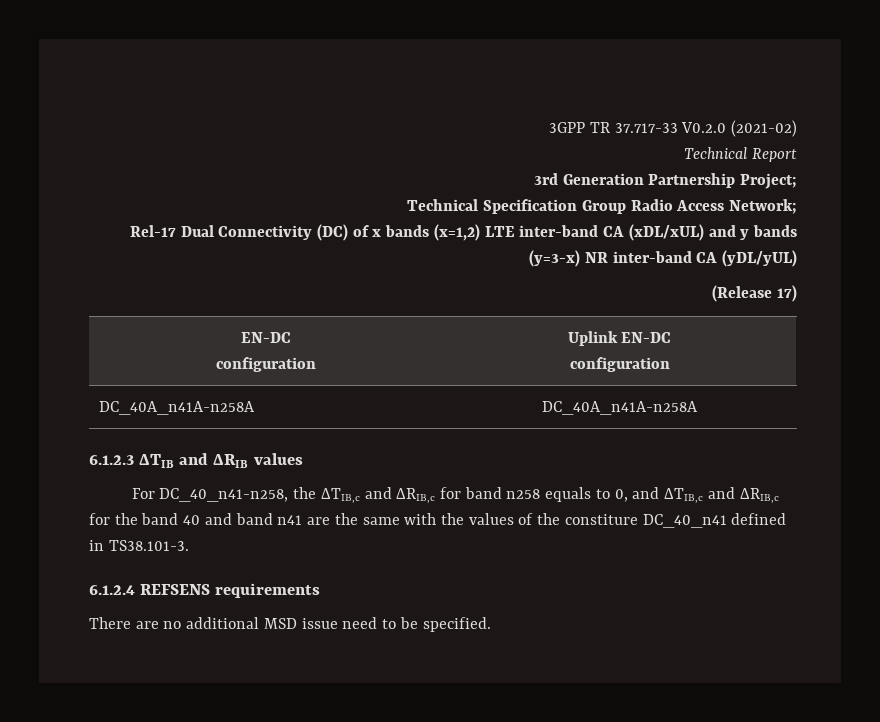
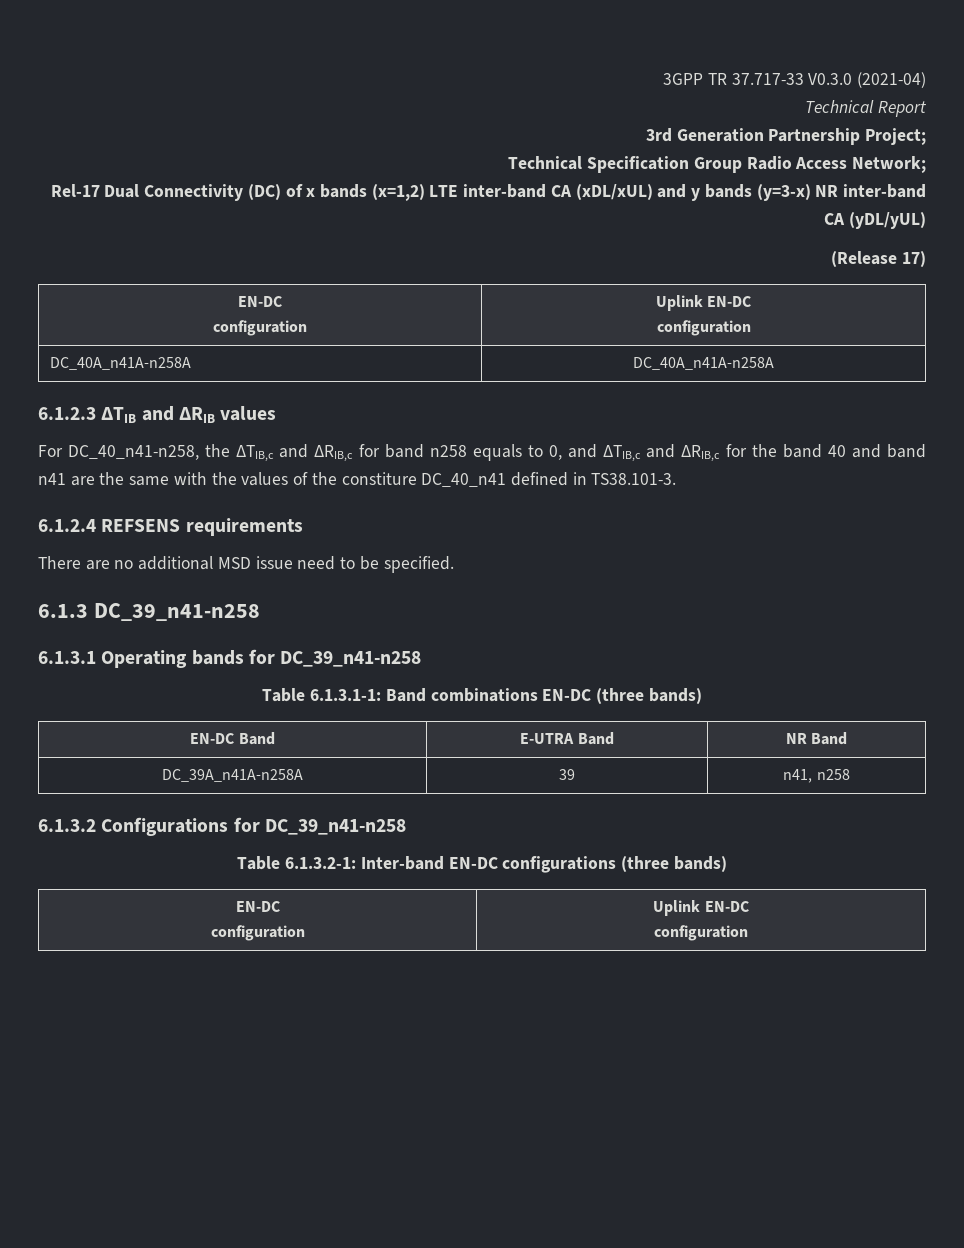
[681,120,798,137] V0.2.0 (2021-02) -> [808,72,927,88] V0.3.0 (2021-04)
(491, 624) none -> [38,603,260,621] [38,649,422,668] [262,688,702,704] [190,732,275,745] [520,732,614,745] [785,732,848,745] [162,769,303,782] [559,769,575,780] [783,769,850,783] [38,817,406,836] [237,856,727,873] [235,901,280,912] [210,925,305,941] [653,900,749,916] [654,925,748,941] // 6.1.3 DC_39_n41-n258 // 6.1.3.1 Operating bands for DC_39_n41-n258 // Table 6.1.3.1-1: Band combinations EN-DC (three bands) // EN-DC Band | E-UTRA Band | NR Band // DC_39A_n41A-n258A | 39 | n41, n258 // 6.1.3.2 Configurations for DC_39_n41-n258 // Table 6.1.3.2-1: Inter-band EN-DC configurations (three bands) // EN-DC // configuration | Uplink EN-DC // configuration

